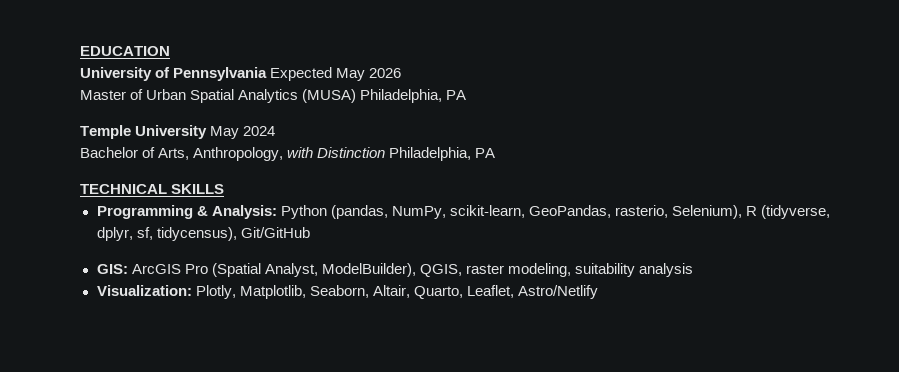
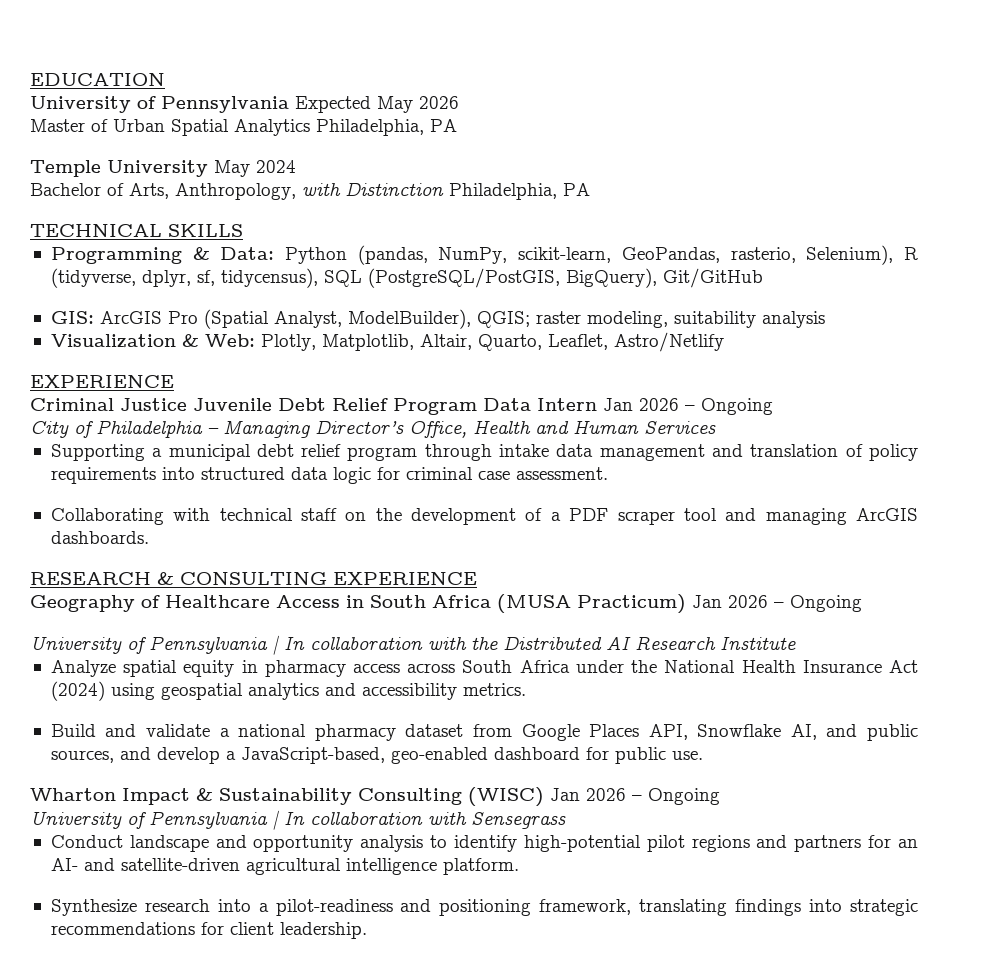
[302,89,357,103] (MUSA) -> (310, 127) none
[211,205,277,219] Analysis: -> [220,247,275,260] Data:
(237, 234) none -> [323,268,657,288] SQL (PostgreSQL/PostGIS, BigQuery),
[419,264,462,277] QGIS, -> [476,311,530,328] QGIS;
[96,285,192,296] Visualization: -> [50,334,255,349] Visualization & Web:
[309,285,369,298] Seaborn, -> (414, 342) none
(598, 292) none -> [30,375,174,388] [30,398,773,415] [30,420,716,438] [50,444,918,461] [50,467,608,484] [50,508,919,525] [50,531,149,544] [30,572,477,585] [30,594,862,614] [30,635,796,655] [50,660,918,677] [50,681,526,701] [50,724,918,741] [50,747,703,764] [30,787,720,807] [30,810,566,830] [50,835,918,852] [50,858,519,875] [50,899,918,916] [50,922,367,939] // EXPERIENCE // Criminal Justice Juvenile Debt Relief Program Data Intern Jan 2026 – Ongoing // City of Philadelphia – Managing Director’s Office, Health and Human Services // Supporting a municipal debt relief program through intake data management and translation of policy requirements into structured data logic for criminal case assessment. // Collaborating with technical staff on the development of a PDF scraper tool and managing ArcGIS dashboards. // RESEARCH & CONSULTING EXPERIENCE // Geography of Healthcare Access in South Africa (MUSA Practicum) Jan 2026 – Ongoing // University of Pennsylvania | In collaboration with the Distributed AI Research Institute // Analyze spatial equity in pharmacy access across South Africa under the National Health Insurance Act (2024) using geospatial analytics and accessibility metrics. // Build and validate a national pharmacy dataset from Google Places API, Snowflake AI, and public sources, and develop a JavaScript-based, geo-enabled dashboard for public use. // Wharton Impact & Sustainability Consulting (WISC) Jan 2026 – Ongoing // University of Pennsylvania | In collaboration with Sensegrass // Conduct landscape and opportunity analysis to identify high-potential pilot regions and partners for an AI- and satellite-driven agricultural intelligence platform. // Synthesize research into a pilot-readiness and positioning framework, translating findings into strategic recommendations for client leadership.

